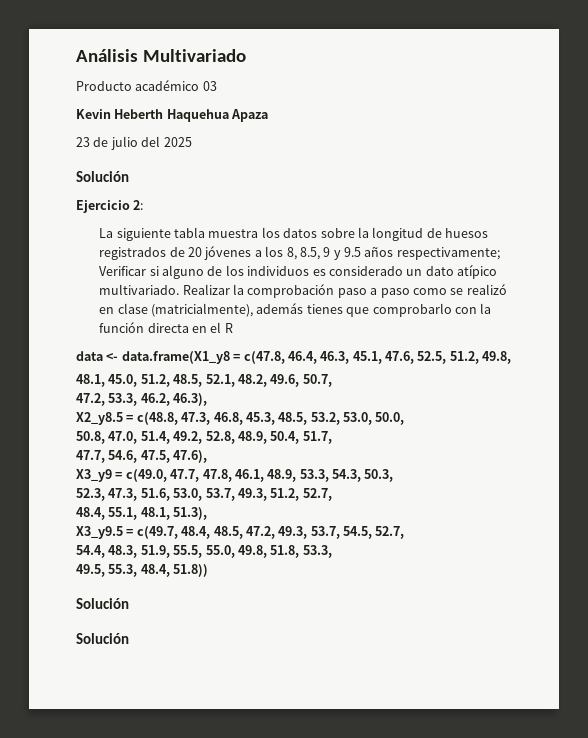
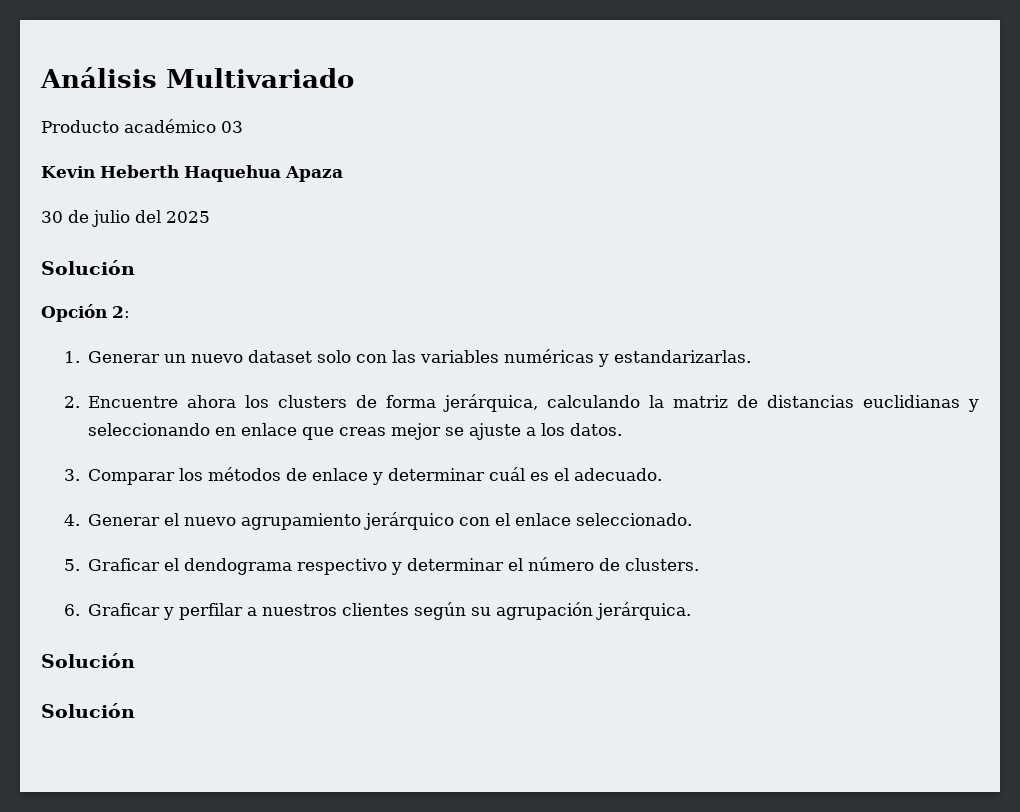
[76,137,90,147] 23 -> [41,211,63,223] 30
[76,200,130,213] Ejercicio -> [41,304,107,322] Opción
[99,227,489,241] [99,246,500,260] [99,264,498,279] [99,284,507,298] [99,303,492,317] [99,322,233,333] [76,351,512,364] [76,374,332,387] [76,393,208,406] [76,412,405,425] [76,431,332,444] [76,450,208,463] [76,469,394,482] [76,488,332,501] [76,507,208,520] [76,526,405,539] [76,545,332,558] [76,564,209,577] La siguiente tabla muestra los datos sobre la longitud de huesos registrados de 20 jóvenes a los 8, 8.5, 9 y 9.5 años respectivamente; Verificar si alguno de los individuos es considerado un dato atípico multivariado. Realizar la comprobación paso a paso como se realizó en clase (matricialmente), además tienes que comprobarlo con la función directa en el R // data <- data.frame(X1_y8 = c(47.8, 46.4, 46.3, 45.1, 47.6, 52.5, 51.2, 49.8, // 48.1, 45.0, 51.2, 48.5, 52.1, 48.2, 49.6, 50.7, // 47.2, 53.3, 46.2, 46.3), // X2_y8.5 = c(48.8, 47.3, 46.8, 45.3, 48.5, 53.2, 53.0, 50.0, // 50.8, 47.0, 51.4, 49.2, 52.8, 48.9, 50.4, 51.7, // 47.7, 54.6, 47.5, 47.6), // X3_y9 = c(49.0, 47.7, 47.8, 46.1, 48.9, 53.3, 54.3, 50.3, // 52.3, 47.3, 51.6, 53.0, 53.7, 49.3, 51.2, 52.7, // 48.4, 55.1, 48.1, 51.3), // X3_y9.5 = c(49.7, 48.4, 48.5, 47.2, 49.3, 53.7, 54.5, 52.7, // 54.4, 48.3, 51.9, 55.5, 55.0, 49.8, 51.8, 53.3, // 49.5, 55.3, 48.4, 51.8)) -> [63,349,752,367] [63,394,979,412] [88,423,623,440] [63,467,663,485] [63,512,693,530] [63,557,700,575] [63,602,692,620] 1. Generar un nuevo dataset solo con las variables numéricas y estandarizarlas. // 2. Encuentre ahora los clusters de forma jerárquica, calculando la matriz de distancias euclidianas y seleccionando en enlace que creas mejor se ajuste a los datos. // 3. Comparar los métodos de enlace y determinar cuál es el adecuado. // 4. Generar el nuevo agrupamiento jerárquico con el enlace seleccionado. // 5. Graficar el dendograma respectivo y determinar el número de clusters. // 6. Graficar y perfilar a nuestros clientes según su agrupación jerárquica.

